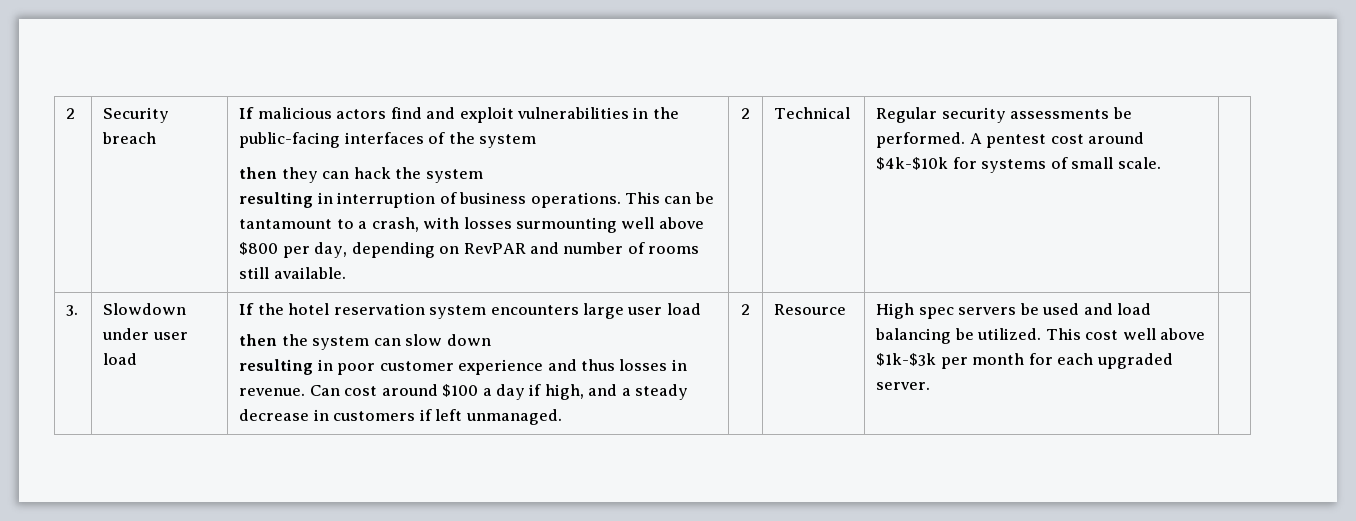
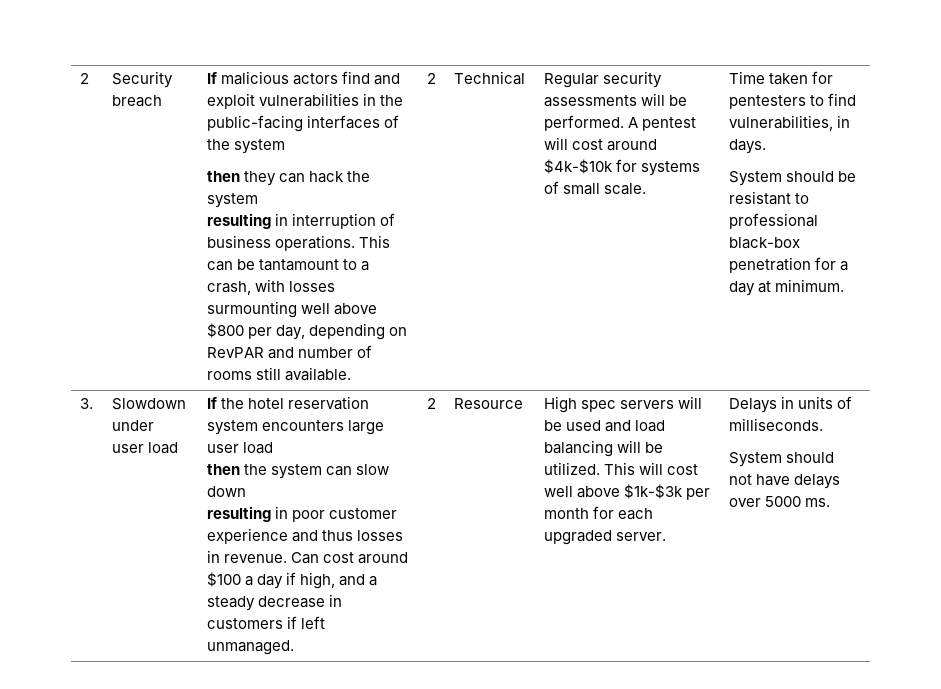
(1110, 114) none -> [641,93,666,106] will
(1047, 141) none -> [544,137,569,150] will
(1161, 163) none -> [729,71,834,85] [729,93,857,109] [729,115,851,131] [729,139,767,154] [729,171,857,186] [729,191,810,205] [729,213,819,229] [729,237,801,249] [729,257,849,273] [729,279,845,296] Time taken for pentesters to find vulnerabilities, in days. // System should be resistant to professional black-box penetration for a day at minimum.
(1017, 311) none -> [678,396,703,409] will
(952, 336) none -> [617,440,642,453] will
(1081, 334) none -> [639,462,664,475] will
(931, 386) none -> [729,396,853,413] [729,418,824,431] [729,452,835,467] [729,474,841,489] [729,496,831,507] Delays in units of milliseconds. // System should not have delays over 5000 ms.

